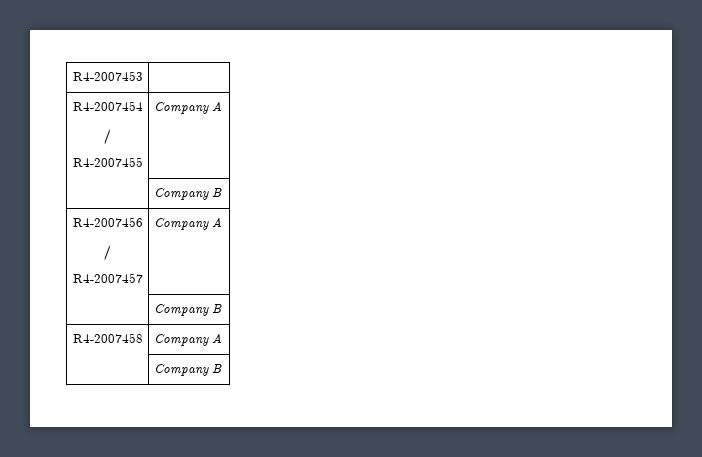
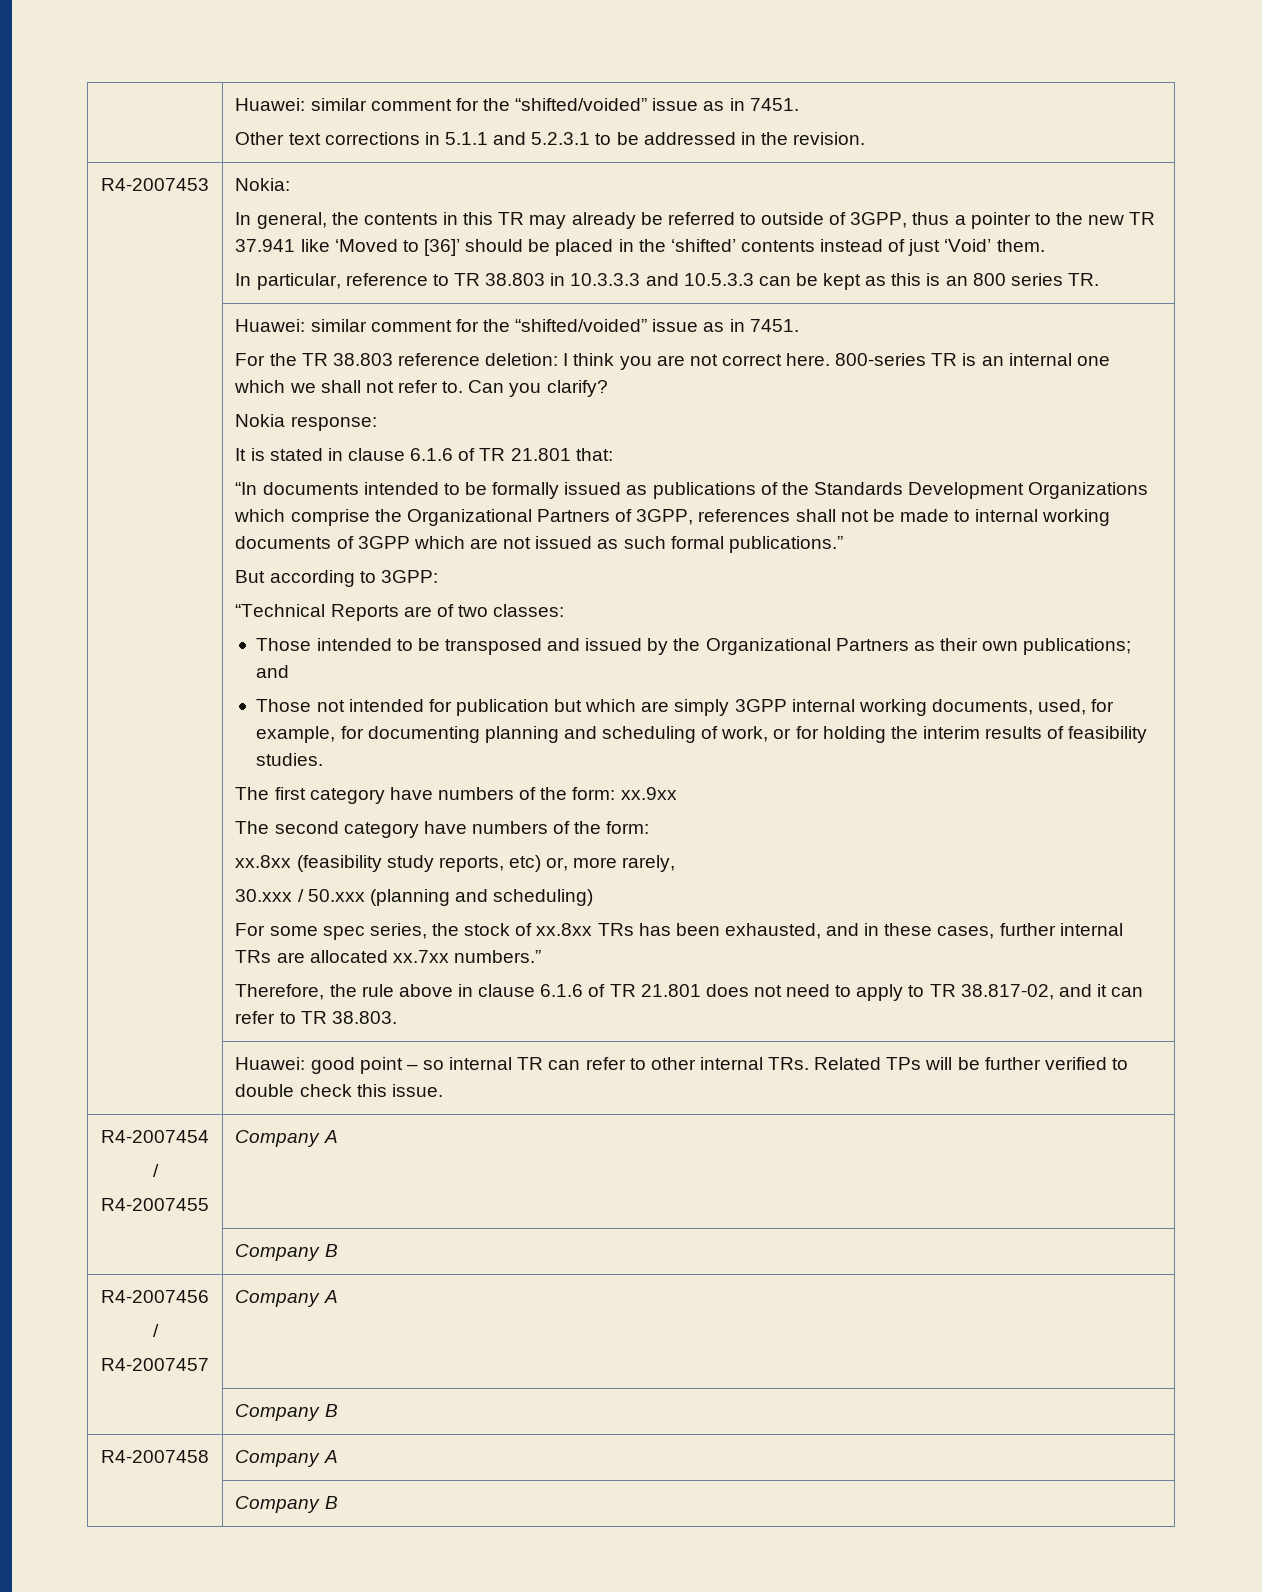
[72,71,143,81] R4-2007453 | -> [235,98,799,111] [235,132,866,145] [101,178,209,191] [235,178,291,191] [235,212,1156,229] [235,239,1045,256] [235,273,1099,290] [235,319,799,332] [235,353,1110,370] [234,380,608,397] [235,414,377,431] [235,448,613,461] [235,482,1149,499] [234,509,1111,526] [235,536,843,553] [235,570,438,587] [235,604,565,621] [256,638,1132,655] [256,665,290,678] [256,699,1115,716] [256,726,1148,743] [256,753,324,766] [235,787,677,804] [235,821,650,838] [235,855,676,872] [235,889,594,906] [235,923,1123,940] [235,950,542,963] [235,984,1144,1001] [235,1011,397,1024] [235,1057,1128,1074] [235,1084,443,1097] | Huawei: similar comment for the “shifted/voided” issue as in 7451. // Other text corrections in 5.1.1 and 5.2.3.1 to be addressed in the revision. // R4-2007453 | Nokia: // In general, the contents in this TR may already be referred to outside of 3GPP, thus a pointer to the new TR 37.941 like ‘Moved to [36]’ should be placed in the ‘shifted’ contents instead of just ‘Void’ them. // In particular, reference to TR 38.803 in 10.3.3.3 and 10.5.3.3 can be kept as this is an 800 series TR. // | Huawei: similar comment for the “shifted/voided” issue as in 7451. // For the TR 38.803 reference deletion: I think you are not correct here. 800-series TR is an internal one which we shall not refer to. Can you clarify? // Nokia response: // It is stated in clause 6.1.6 of TR 21.801 that: // “In documents intended to be formally issued as publications of the Standards Development Organizations which comprise the Organizational Partners of 3GPP, references shall not be made to internal working documents of 3GPP which are not issued as such formal publications.” // But according to 3GPP: // “Technical Reports are of two classes: // Those intended to be transposed and issued by the Organizational Partners as their own publications; and // Those not intended for publication but which are simply 3GPP internal working documents, used, for example, for documenting planning and scheduling of work, or for holding the interim results of feasibility studies. // The first category have numbers of the form: xx.9xx // The second category have numbers of the form: // xx.8xx (feasibility study reports, etc) or, more rarely, // 30.xxx / 50.xxx (planning and scheduling) // For some spec series, the stock of xx.8xx TRs has been exhausted, and in these cases, further internal TRs are allocated xx.7xx numbers.” // Therefore, the rule above in clause 6.1.6 of TR 21.801 does not need to apply to TR 38.817-02, and it can refer to TR 38.803. // | Huawei: good point – so internal TR can refer to other internal TRs. Related TPs will be further verified to double check this issue.

